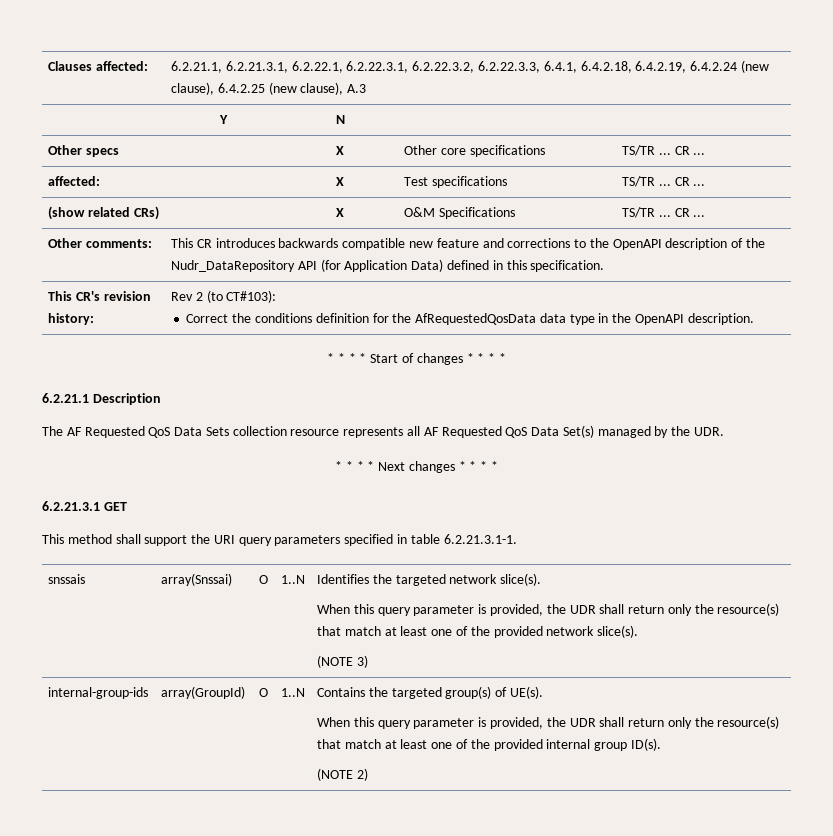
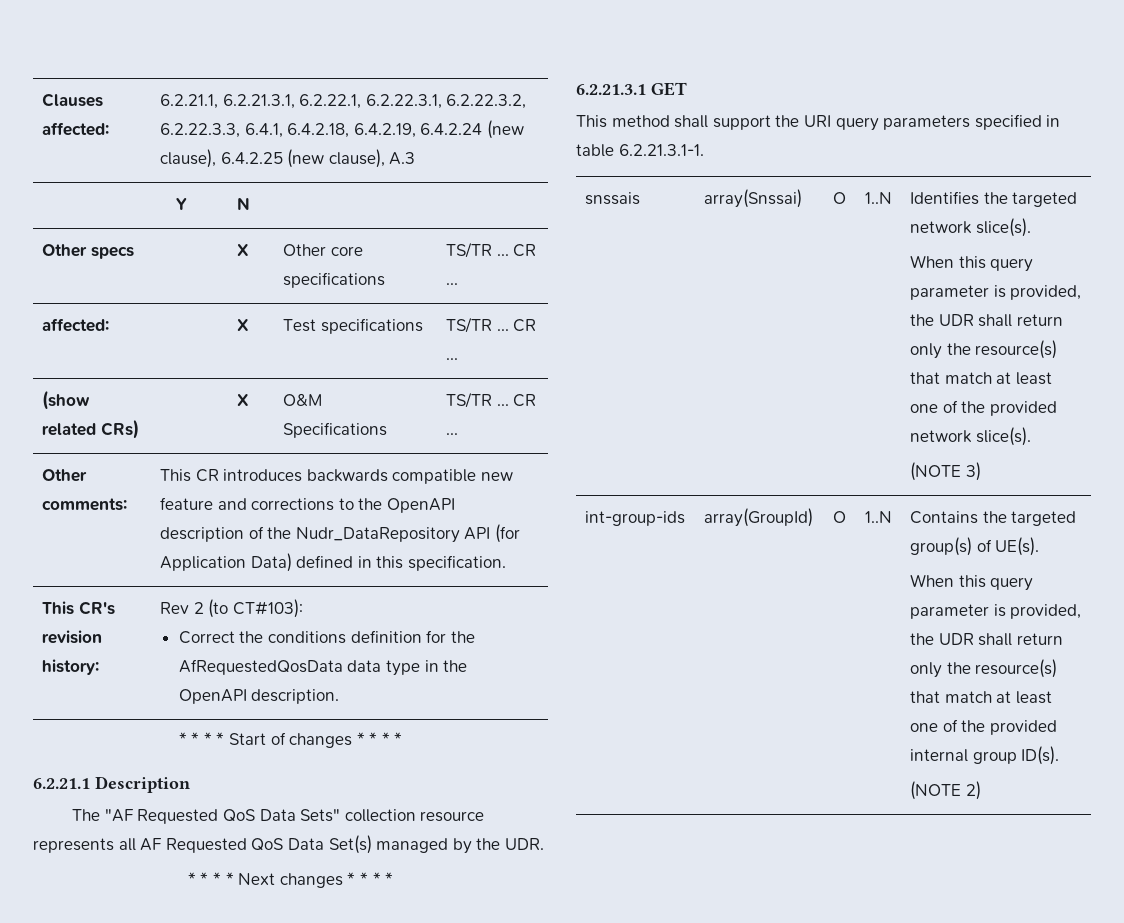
[66,426,229,438] AF Requested QoS Data Sets -> [104,809,341,824] "AF Requested QoS Data Sets"
[48,687,149,699] internal-group-ids -> [585,511,686,526] int-group-ids

